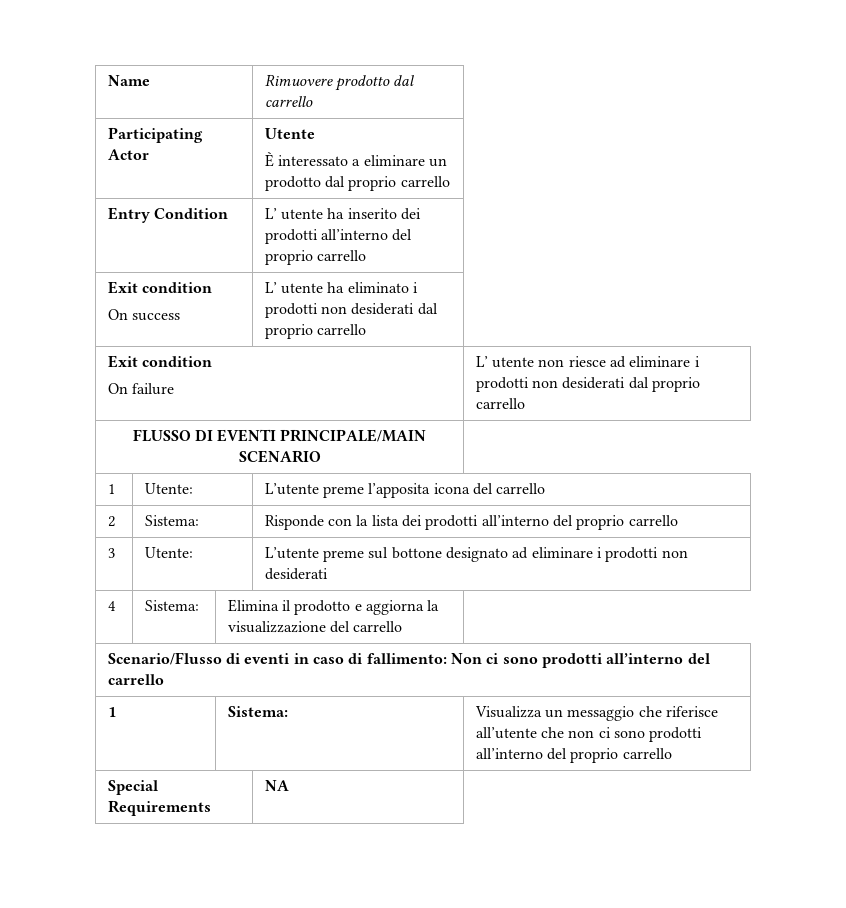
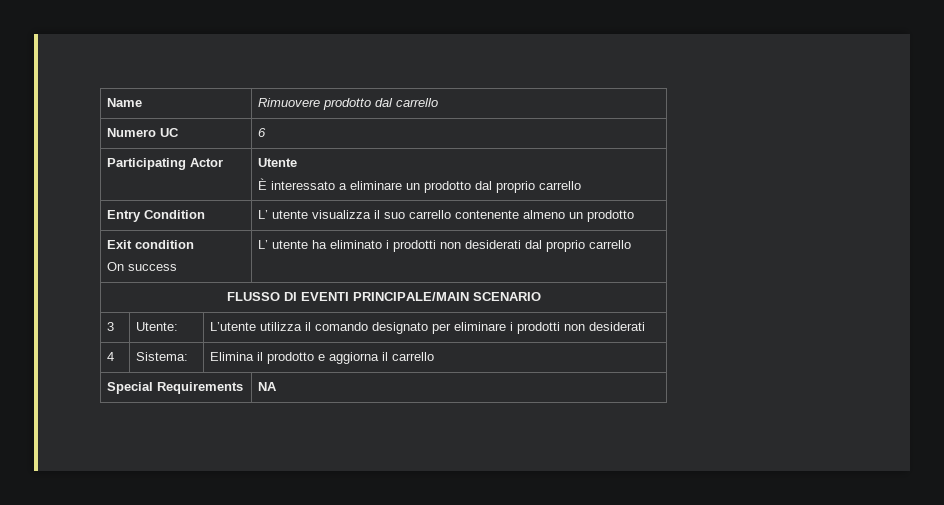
(313, 101) none -> [106,128,179,137] [257,128,266,137] // Numero UC | 6
[327,208,422,220] [264,229,413,244] [264,250,367,265] ha inserito dei prodotti all’interno del proprio carrello -> [311,210,634,222] visualizza il suo carrello contenente almeno un prodotto
[107,355,213,368] [107,383,175,395] [475,356,700,368] [475,377,701,392] [475,398,525,409] // Exit condition // On failure | L’ utente non riesce ad eliminare i prodotti non desiderati dal proprio carrello -> (631, 244) none
[107,484,115,494] [144,483,193,494] [264,483,546,498] [107,516,115,527] [144,515,199,526] [264,515,678,530] [107,548,115,558] [144,547,193,558] [264,547,529,562] 1 | Utente: | L’utente preme l’apposita icona del carrello // 2 | Sistema: | Risponde con la lista dei prodotti all’interno del proprio carrello // 3 | Utente: | L’utente preme sul bottone designato ad -> [106,322,114,331] [135,322,178,331] [209,322,451,334] 3 | Utente: | L’utente utilizza il comando designato per
[427,600,440,611] [227,621,403,633] [107,652,710,668] [107,674,164,685] [107,707,116,717] [227,706,288,717] [474,706,719,721] [475,727,703,742] [475,748,619,763] la visualizzazione del carrello // Scenario/Flusso di eventi in caso di fallimento: Non ci sono prodotti all’interno del carrello // 1 | Sistema: | Visualizza un messaggio che riferisce all’utente che non ci sono prodotti all’interno del proprio -> [381,352,388,361] il

